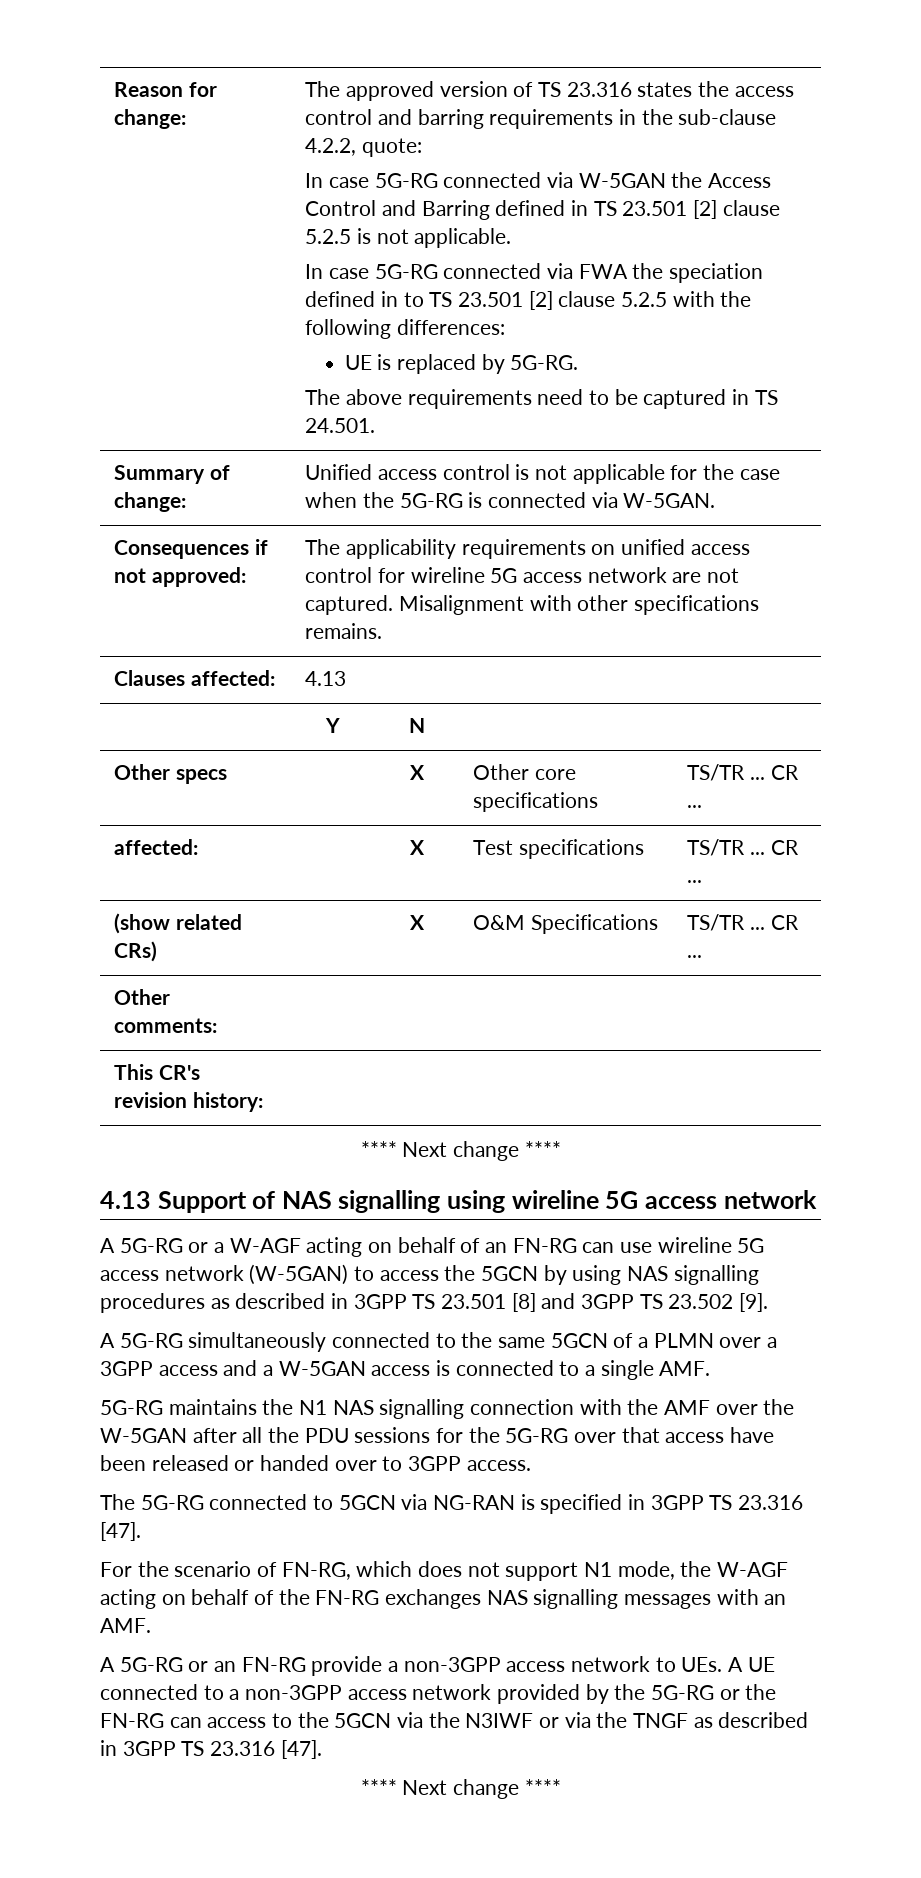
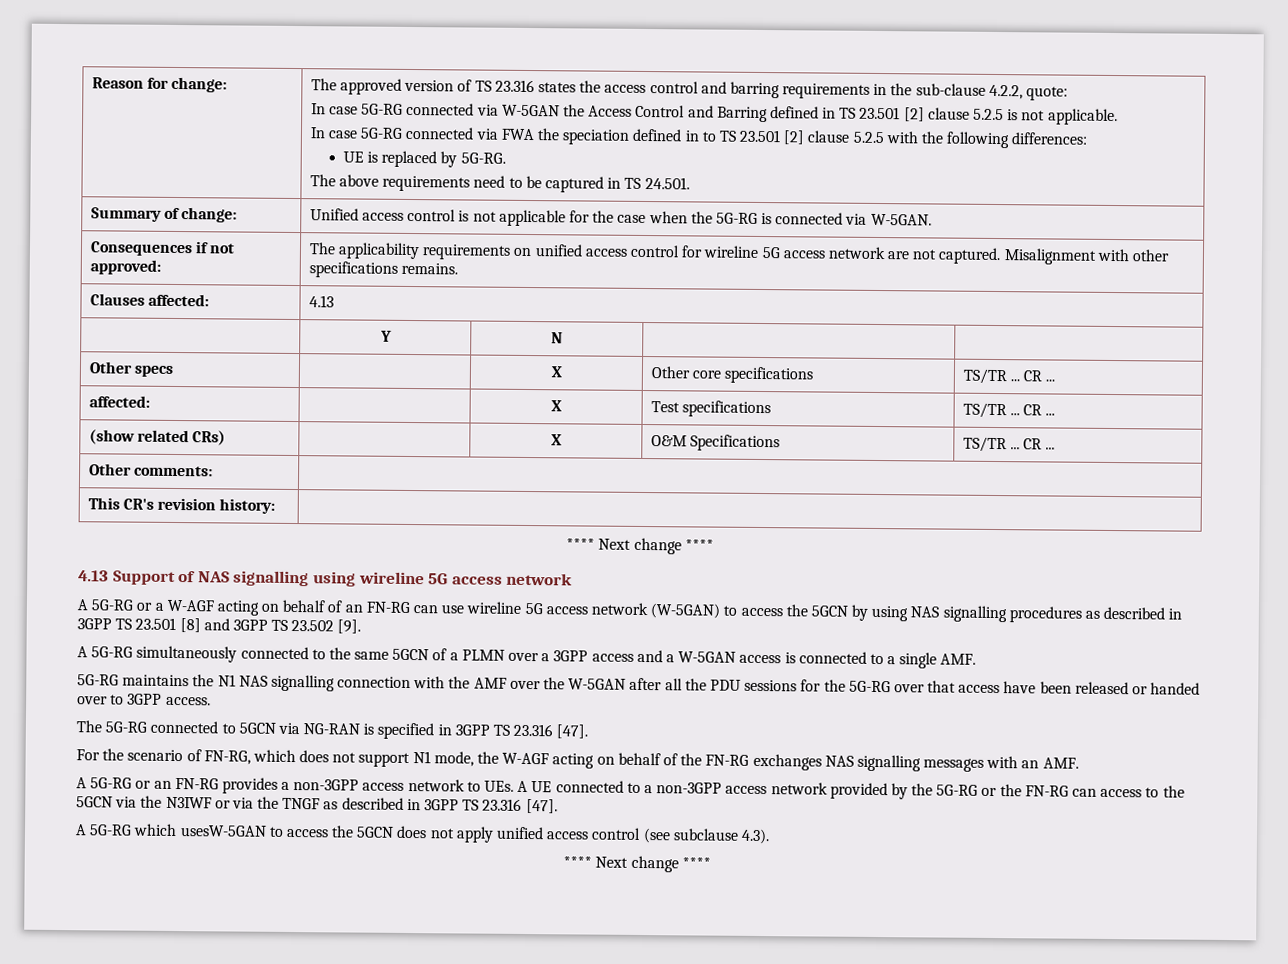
[311,1656,383,1676] provide -> [221,777,278,794] provides
(322, 1749) none -> [75,823,770,845] // A 5G-RG which usesW-5GAN to access the 5GCN does not apply unified access control (see subclause 4.3).

